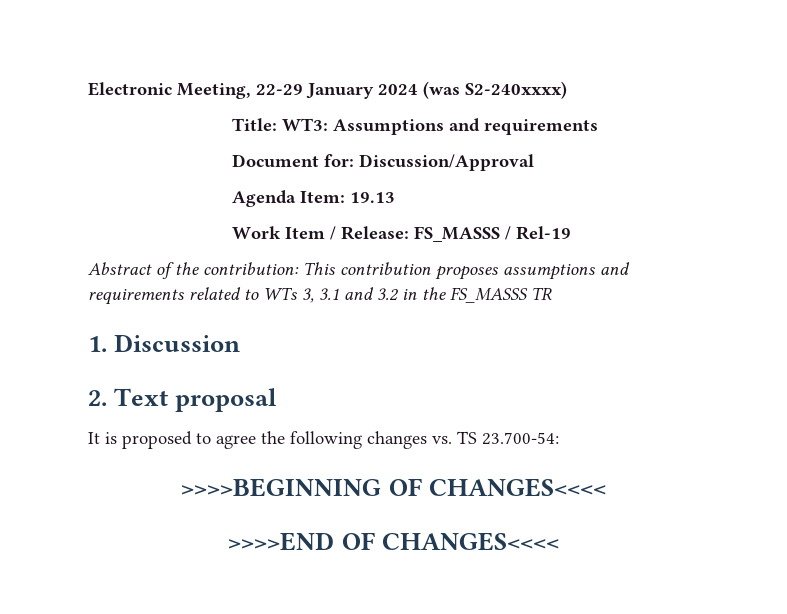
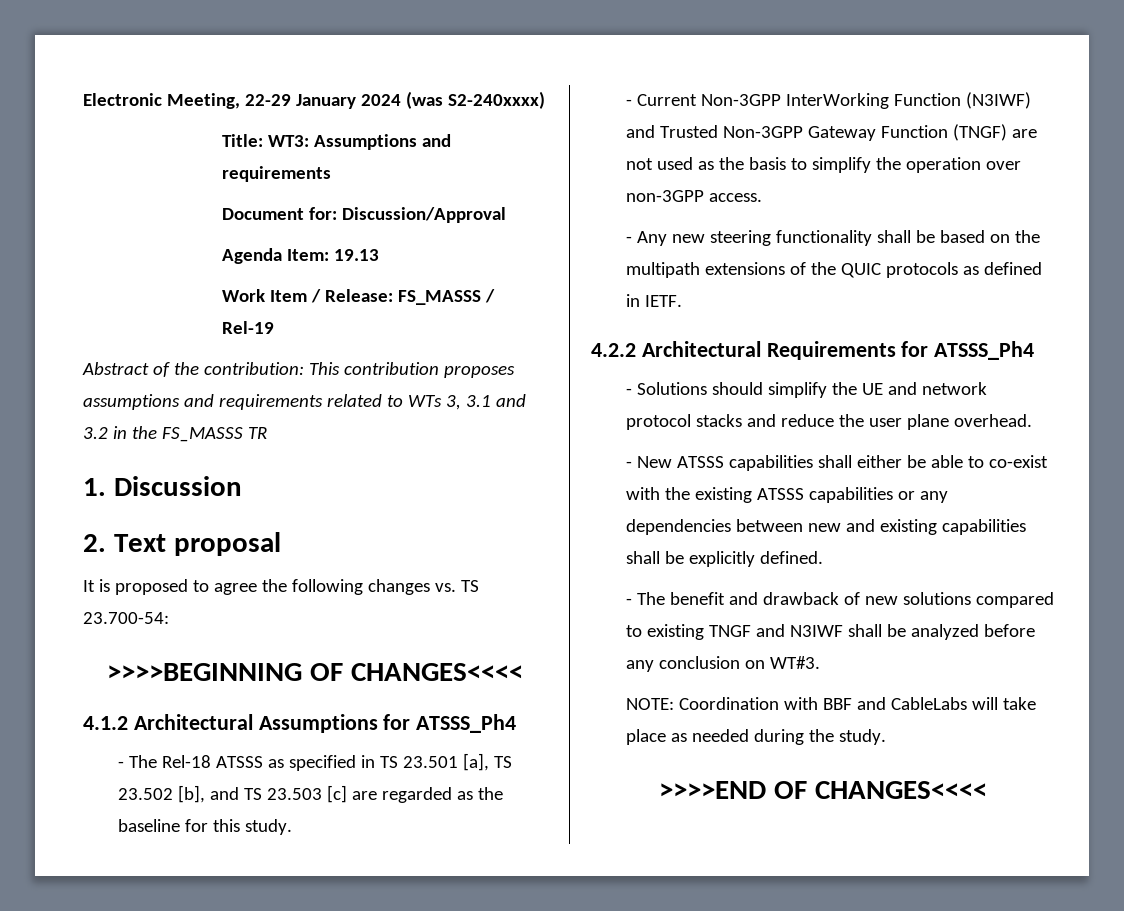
(606, 487) none -> [83,714,517,733] [118,753,513,771] [118,785,504,803] [118,819,293,835] [626,92,1032,109] [626,124,1038,141] [626,157,1022,173] [626,190,763,202] [626,230,1041,246] [626,262,1043,278] [626,294,683,307] [591,341,1035,360] [626,382,988,398] [626,414,1033,430] [626,455,1049,471] [626,487,949,503] [626,519,1027,535] [626,551,824,567] [626,592,1055,608] [626,624,1036,640] [626,656,821,672] [626,697,1037,710] [626,729,887,745] // 4.1.2 Architectural Assumptions for ATSSS_Ph4 // - The Rel-18 ATSSS as specified in TS 23.501 [a], TS 23.502 [b], and TS 23.503 [c] are regarded as the baseline for this study. // - Current Non-3GPP InterWorking Function (N3IWF) and Trusted Non-3GPP Gateway Function (TNGF) are not used as the basis to simplify the operation over non-3GPP access. // - Any new steering functionality shall be based on the multipath extensions of the QUIC protocols as defined in IETF. // 4.2.2 Architectural Requirements for ATSSS_Ph4 // - Solutions should simplify the UE and network protocol stacks and reduce the user plane overhead. // - New ATSSS capabilities shall either be able to co-exist with the existing ATSSS capabilities or any dependencies between new and existing capabilities shall be explicitly defined. // - The benefit and drawback of new solutions compared to existing TNGF and N3IWF shall be analyzed before any conclusion on WT#3. // NOTE: Coordination with BBF and CableLabs will take place as needed during the study.

